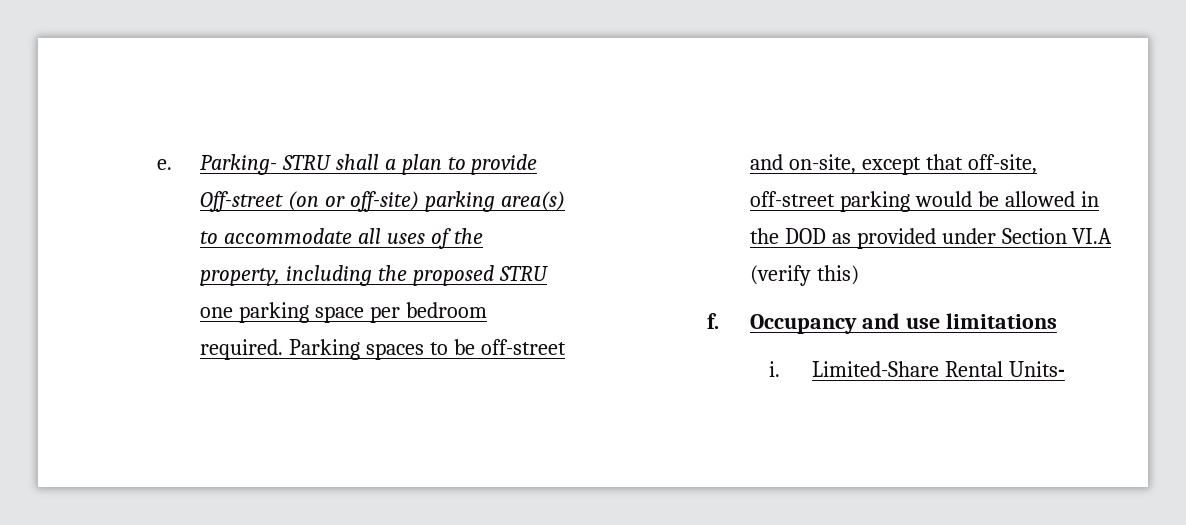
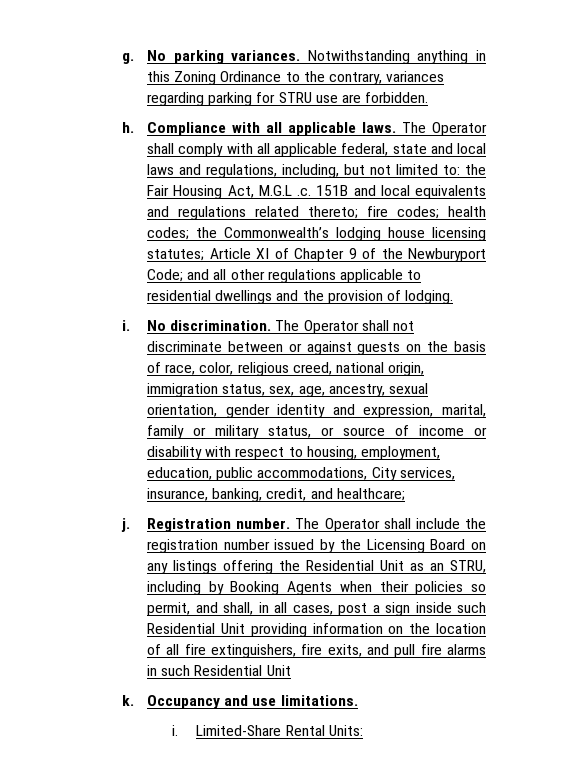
[156,154,538,175] [199,191,565,212] [199,228,483,249] [199,265,548,286] [199,302,487,323] [199,339,566,360] [749,154,1037,175] [749,191,1099,212] [749,228,1113,249] [749,265,859,286] [706,313,719,329] e. Parking- STRU shall a plan to provide Off-street (on or off-site) parking area(s) to accommodate all uses of the property, including the proposed STRU one parking space per bedroom required. Parking spaces to be off-street and on-site, except that off-site, off-street parking would be allowed in the DOD as provided under Section VI.A (verify this) // f. -> [122,50,486,64] [147,71,445,85] [147,92,429,106] [122,122,487,136] [147,143,486,157] [147,164,486,178] [147,185,486,199] [147,206,486,220] [147,227,486,241] [147,248,486,262] [147,269,422,283] [147,290,454,304] [122,320,414,334] [147,341,486,355] [147,362,425,376] [147,383,428,397] [147,404,486,418] [147,425,487,439] [147,446,440,460] [147,467,455,481] [147,488,405,502] [121,518,486,532] [147,539,486,553] [147,560,486,574] [147,581,486,595] [147,602,487,616] [147,623,486,637] [147,644,487,658] [147,665,291,676] [122,695,135,706] g. No parking variances. Notwithstanding anything in this Zoning Ordinance to the contrary, variances regarding parking for STRU use are forbidden. // h. Compliance with all applicable laws. The Operator shall comply with all applicable federal, state and local laws and regulations, including, but not limited to: the Fair Housing Act, M.G.L .c. 151B and local equivalents and regulations related thereto; fire codes; health codes; the Commonwealth’s lodging house licensing statutes; Article XI of Chapter 9 of the Newburyport Code; and all other regulations applicable to residential dwellings and the provision of lodging. // i. No discrimination. The Operator shall not discriminate between or against guests on the basis of race, color, religious creed, national origin, immigration status, sex, age, ancestry, sexual orientation, gender identity and expression, marital, family or military status, or source of income or disability with respect to housing, employment, education, public accommodations, City services, insurance, banking, credit, and healthcare; // j. Registration number. The Operator shall include the registration number issued by the Licensing Board on any listings offering the Residential Unit as an STRU, including by Booking Agents when their policies so permit, and shall, in all cases, post a sign inside such Residential Unit providing information on the location of all fire extinguishers, fire exits, and pull fire alarms in such Residential Unit // k.
[945,313,1057,329] limitations -> [280,695,358,706] limitations.
[1008,361,1065,377] Units- -> [328,725,363,736] Units:

